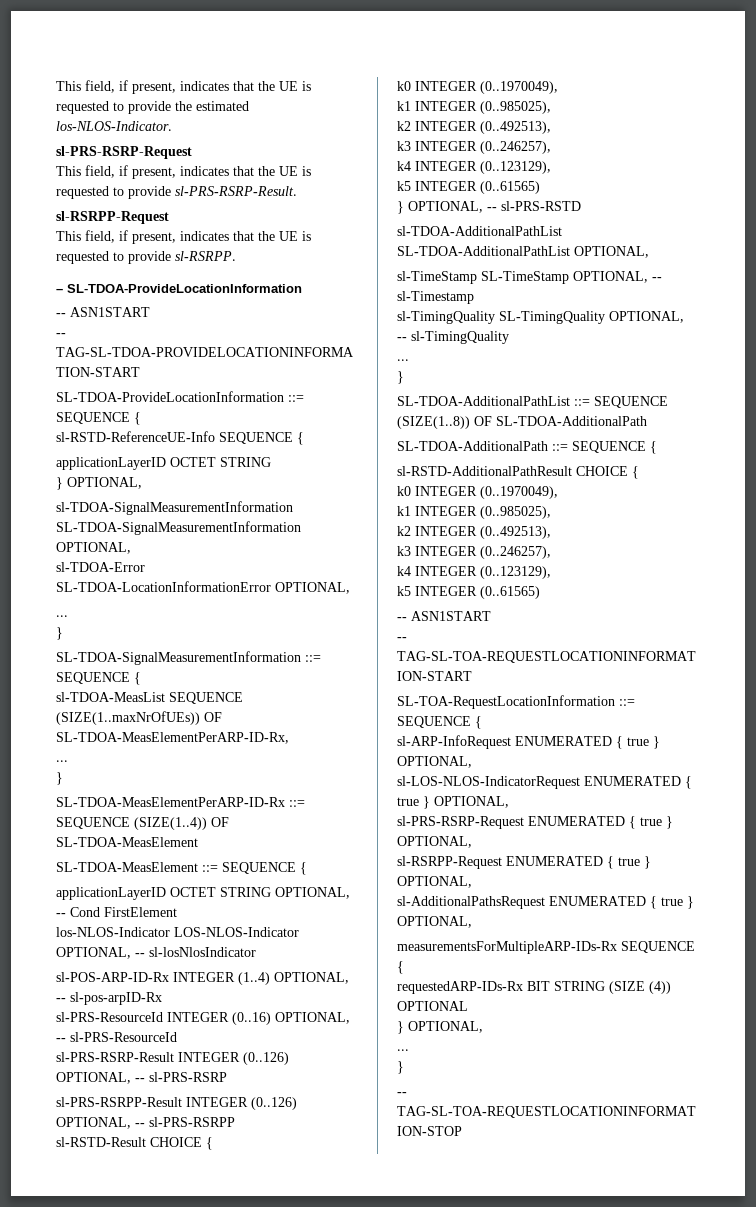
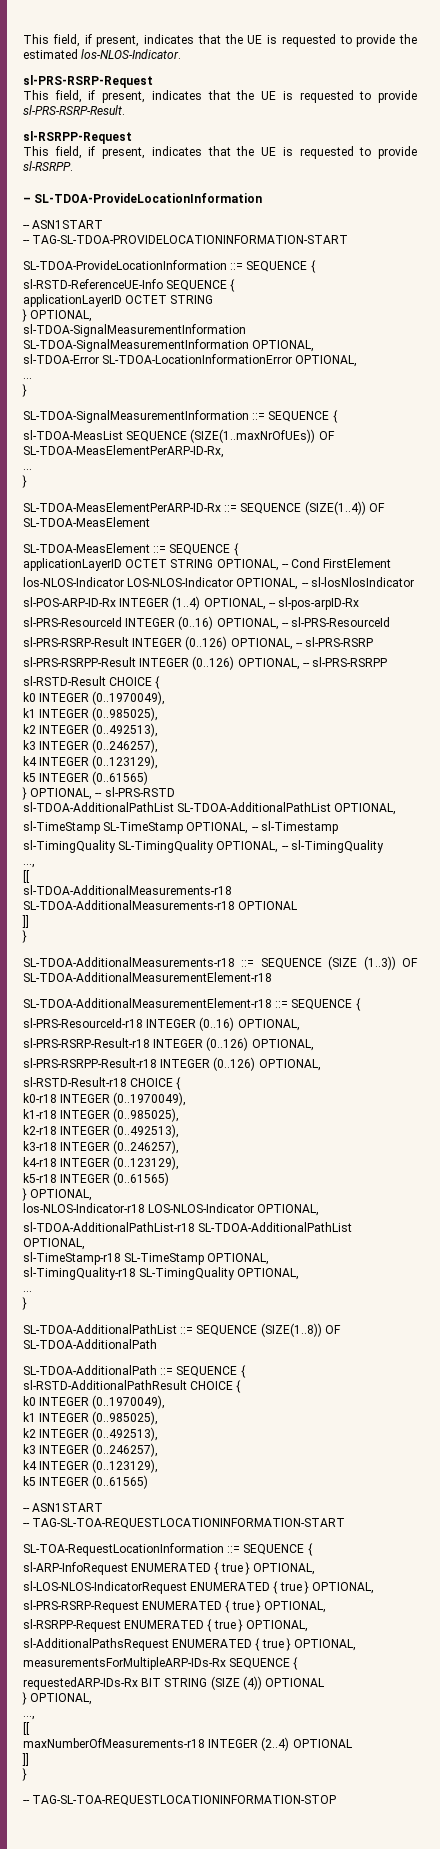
(509, 337) none -> [23,864,35,868] [23,870,30,883] [23,885,232,895] [23,900,298,910] [22,915,29,928] [22,930,27,943] [23,956,418,970] [23,972,272,982] [23,998,361,1011] [23,1017,300,1031] [23,1037,314,1051] [23,1057,321,1071] [23,1077,182,1090] [23,1092,187,1106] [23,1108,180,1122] [23,1124,180,1138] [23,1140,180,1154] [23,1156,180,1170] [23,1172,170,1186] [22,1188,93,1201] [23,1203,320,1216] [23,1222,353,1232] [23,1238,85,1250] [23,1252,270,1265] [23,1267,300,1280] // ..., // [[ // sl-TDOA-AdditionalMeasurements-r18 SL-TDOA-AdditionalMeasurements-r18 OPTIONAL // ]] // } // SL-TDOA-AdditionalMeasurements-r18 ::= SEQUENCE (SIZE (1..3)) OF SL-TDOA-AdditionalMeasurementElement-r18 // SL-TDOA-AdditionalMeasurementElement-r18 ::= SEQUENCE { // sl-PRS-ResourceId-r18 INTEGER (0..16) OPTIONAL, // sl-PRS-RSRP-Result-r18 INTEGER (0..126) OPTIONAL, // sl-PRS-RSRPP-Result-r18 INTEGER (0..126) OPTIONAL, // sl-RSTD-Result-r18 CHOICE { // k0-r18 INTEGER (0..1970049), // k1-r18 INTEGER (0..985025), // k2-r18 INTEGER (0..492513), // k3-r18 INTEGER (0..246257), // k4-r18 INTEGER (0..123129), // k5-r18 INTEGER (0..61565) // } OPTIONAL, // los-NLOS-Indicator-r18 LOS-NLOS-Indicator OPTIONAL, // sl-TDOA-AdditionalPathList-r18 SL-TDOA-AdditionalPathList OPTIONAL, // sl-TimeStamp-r18 SL-TimeStamp OPTIONAL, // sl-TimingQuality-r18 SL-TimingQuality OPTIONAL,
[397,1049,409,1051] ... -> [23,1716,35,1720] [23,1722,30,1735] [23,1737,352,1751] [22,1753,29,1766] ..., // [[ // maxNumberOfMeasurements-r18 INTEGER (2..4) OPTIONAL // ]]

